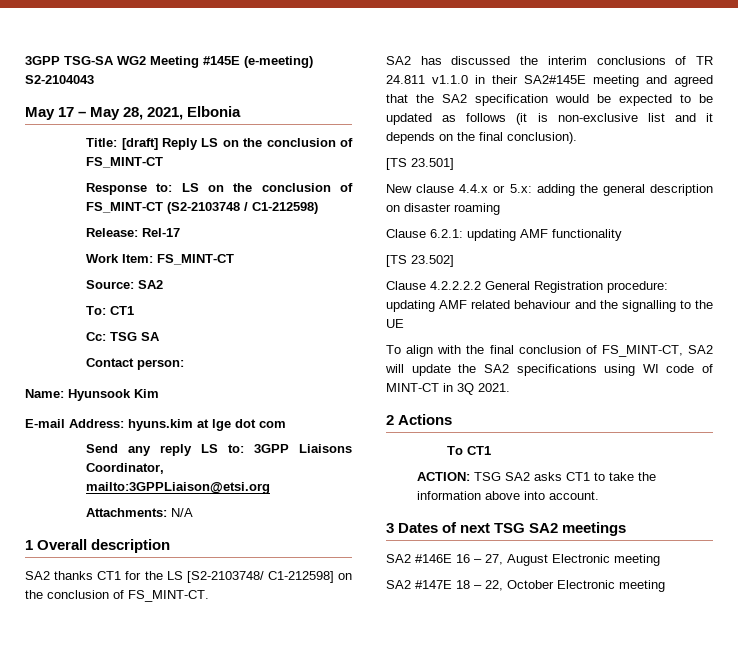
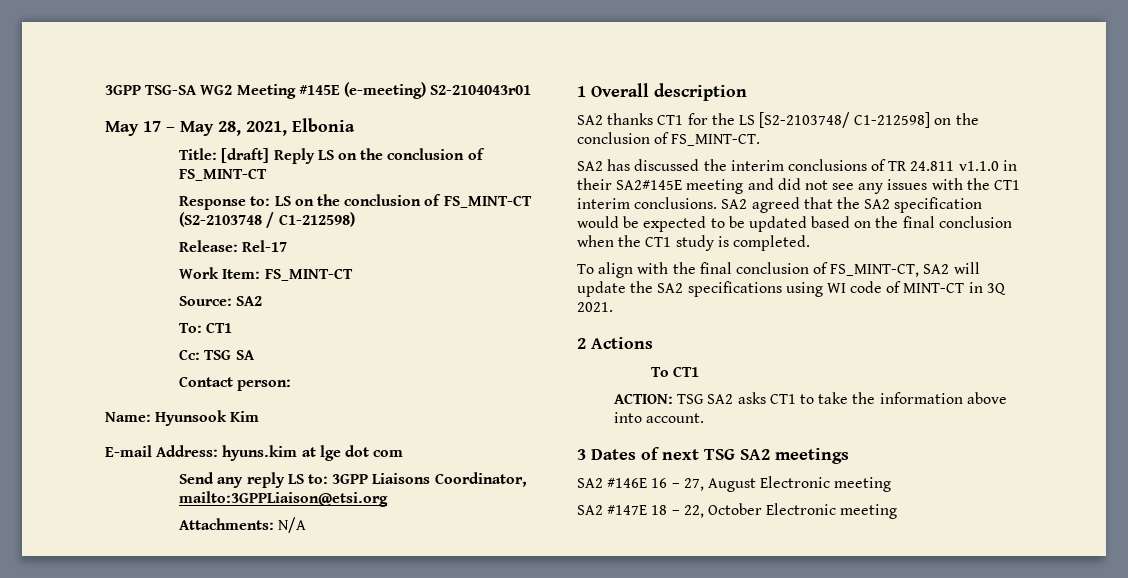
[25,75,94,84] S2-2104043 -> [430,85,532,95] S2-2104043r01
(667, 79) none -> [777,178,1021,194] [577,197,748,209] did not see any issues with the CT1 interim conclusions. SA2
[442,113,713,125] [386,132,577,144] [386,158,454,170] [386,184,713,196] [386,203,500,215] [386,229,622,241] [386,255,454,267] [386,281,668,293] [386,300,713,312] [386,319,404,328] as follows (it is non-exclusive list and it depends on the final conclusion). // [TS 23.501] // New clause 4.4.x or 5.x: adding the general description on disaster roaming // Clause 6.2.1: updating AMF functionality // [TS 23.502] // Clause 4.2.2.2.2 General Registration procedure: updating AMF related behaviour and the signalling to the UE -> [811,216,1012,228] [577,235,810,251] based on the final conclusion when the CT1 study is completed.

